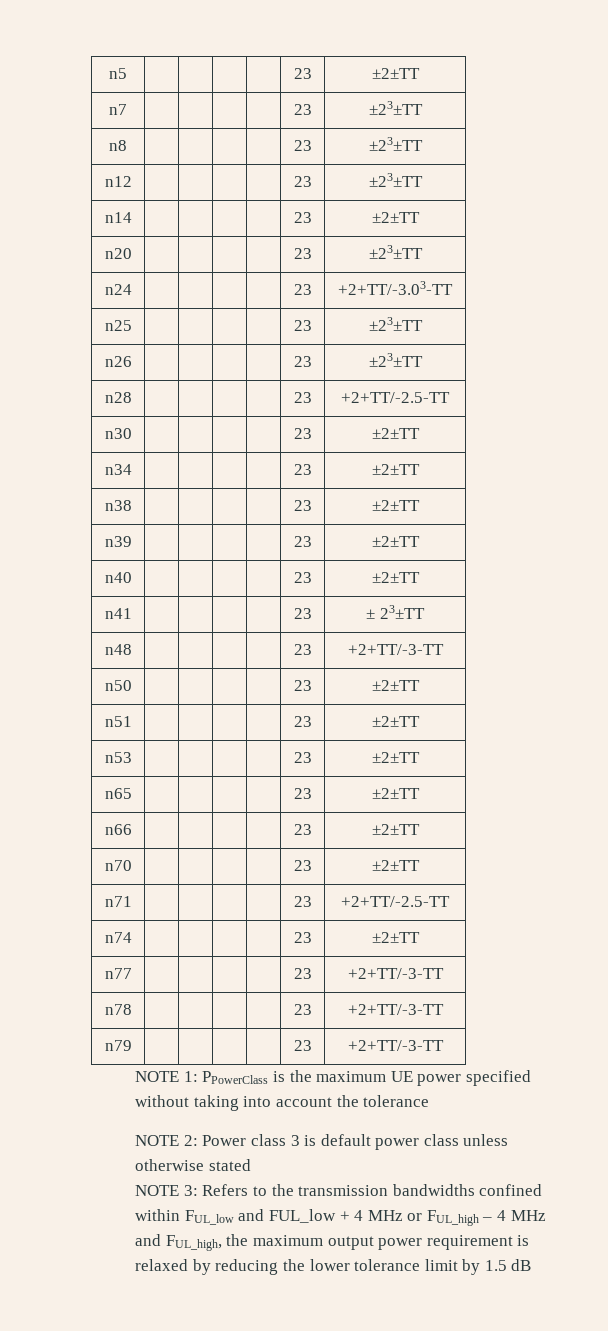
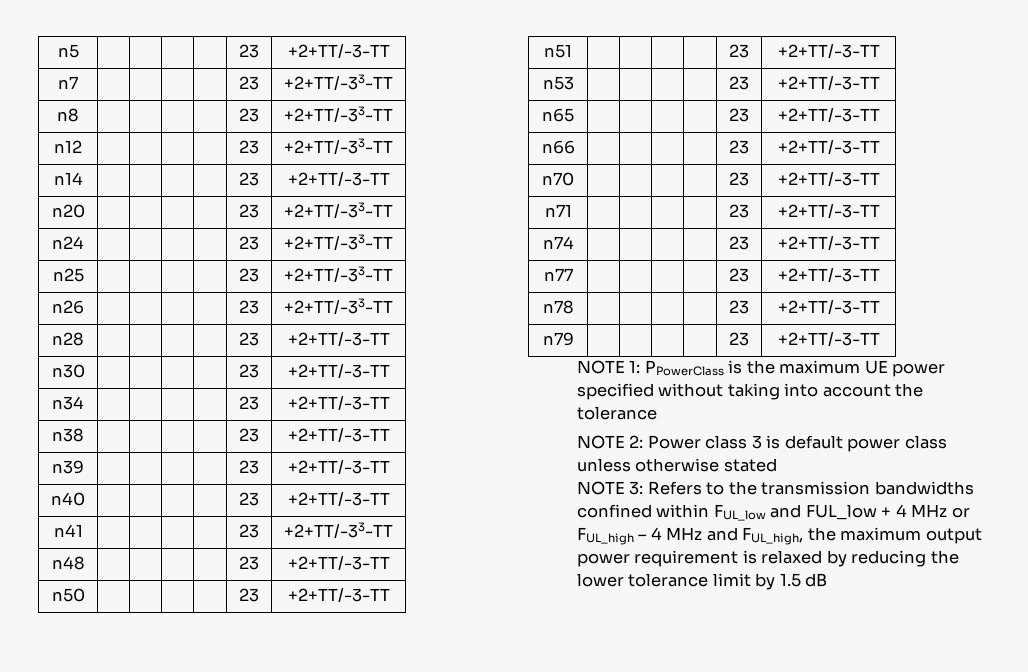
[371,68,420,79] ±2±TT -> [287,44,390,58] +2+TT/-3-TT
[368,101,423,115] ±23±TT -> [284,74,393,90] +2+TT/-33-TT
[368,137,423,151] ±23±TT -> [284,106,393,122] +2+TT/-33-TT
[368,173,423,187] ±23±TT -> [284,138,393,154] +2+TT/-33-TT
[371,212,420,223] ±2±TT -> [287,172,390,186] +2+TT/-3-TT
[368,245,423,259] ±23±TT -> [284,202,393,218] +2+TT/-33-TT
[338,281,453,295] +2+TT/-3.03-TT -> [284,234,393,250] +2+TT/-33-TT
[368,317,423,331] ±23±TT -> [284,266,393,282] +2+TT/-33-TT
[368,353,423,367] ±23±TT -> [284,298,393,314] +2+TT/-33-TT
[341,392,450,403] +2+TT/-2.5-TT -> [287,332,390,346] +2+TT/-3-TT
[371,428,420,439] ±2±TT -> [287,364,390,378] +2+TT/-3-TT
[371,464,420,475] ±2±TT -> [287,396,390,410] +2+TT/-3-TT
[371,500,420,511] ±2±TT -> [287,428,390,442] +2+TT/-3-TT
[371,536,420,547] ±2±TT -> [287,460,390,474] +2+TT/-3-TT
[371,572,420,583] ±2±TT -> [287,492,390,506] +2+TT/-3-TT
[366,605,425,619] ± 23±TT -> [284,522,393,538] +2+TT/-33-TT
[371,680,420,691] ±2±TT -> [287,588,390,602] +2+TT/-3-TT
[371,716,420,727] ±2±TT -> [777,44,880,58] +2+TT/-3-TT
[371,752,420,763] ±2±TT -> [777,76,880,90] +2+TT/-3-TT
[371,788,420,799] ±2±TT -> [777,108,880,122] +2+TT/-3-TT
[371,824,420,835] ±2±TT -> [777,140,880,154] +2+TT/-3-TT
[371,860,420,871] ±2±TT -> [777,172,880,186] +2+TT/-3-TT
[341,896,450,907] +2+TT/-2.5-TT -> [777,204,880,218] +2+TT/-3-TT
[371,932,420,943] ±2±TT -> [777,236,880,250] +2+TT/-3-TT

